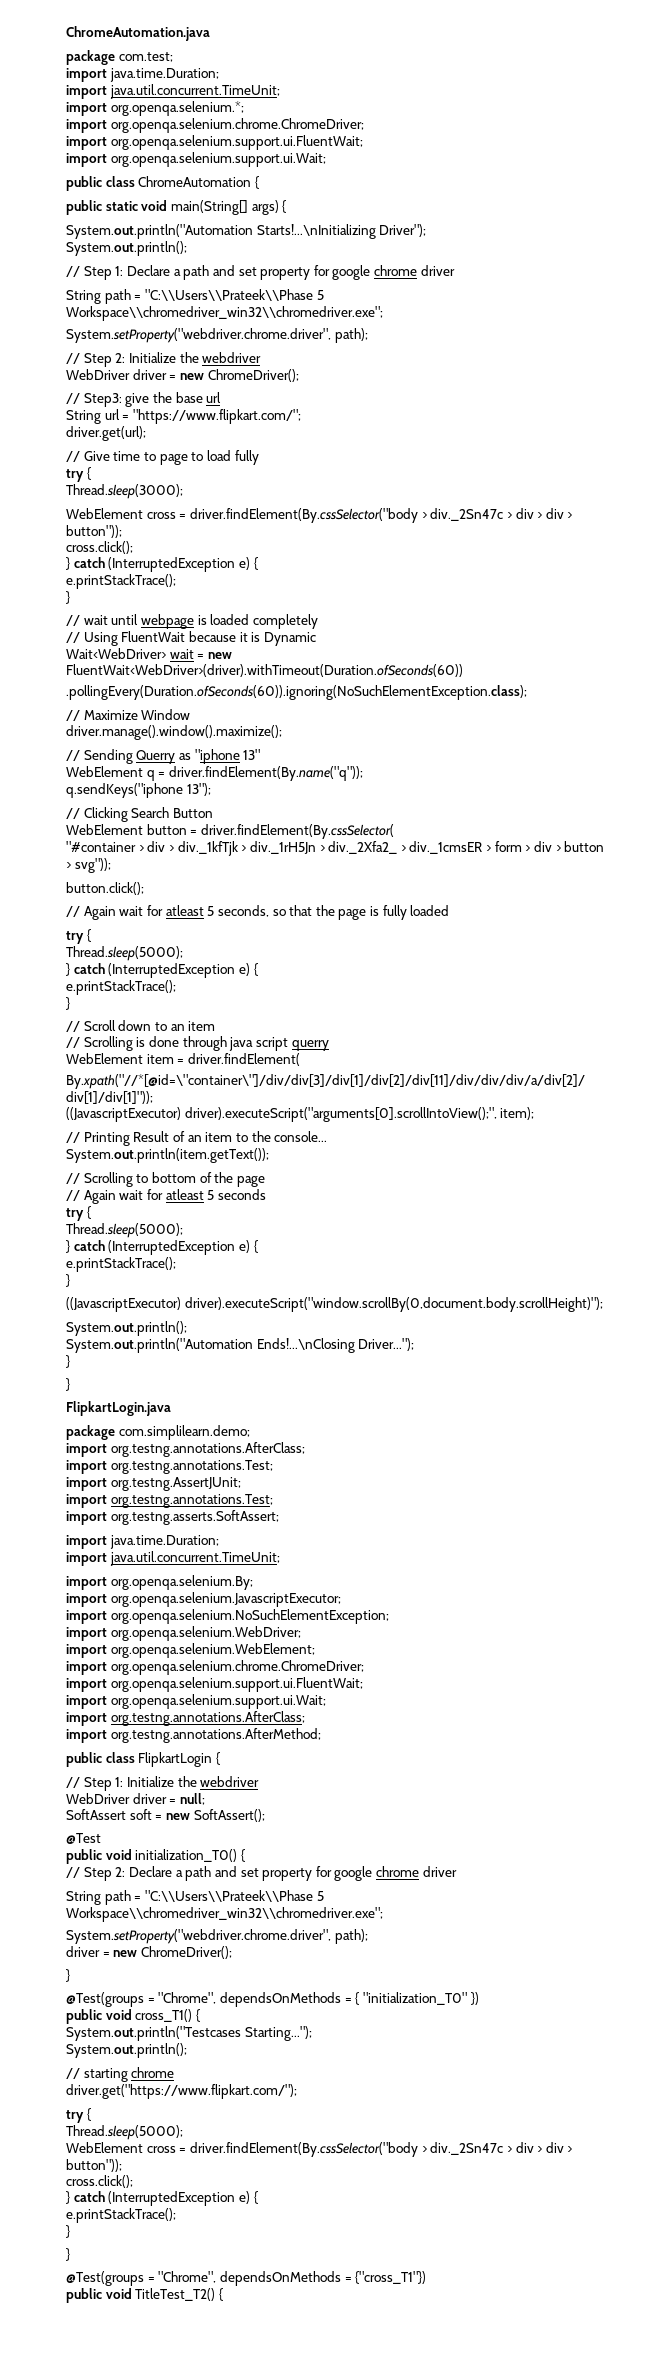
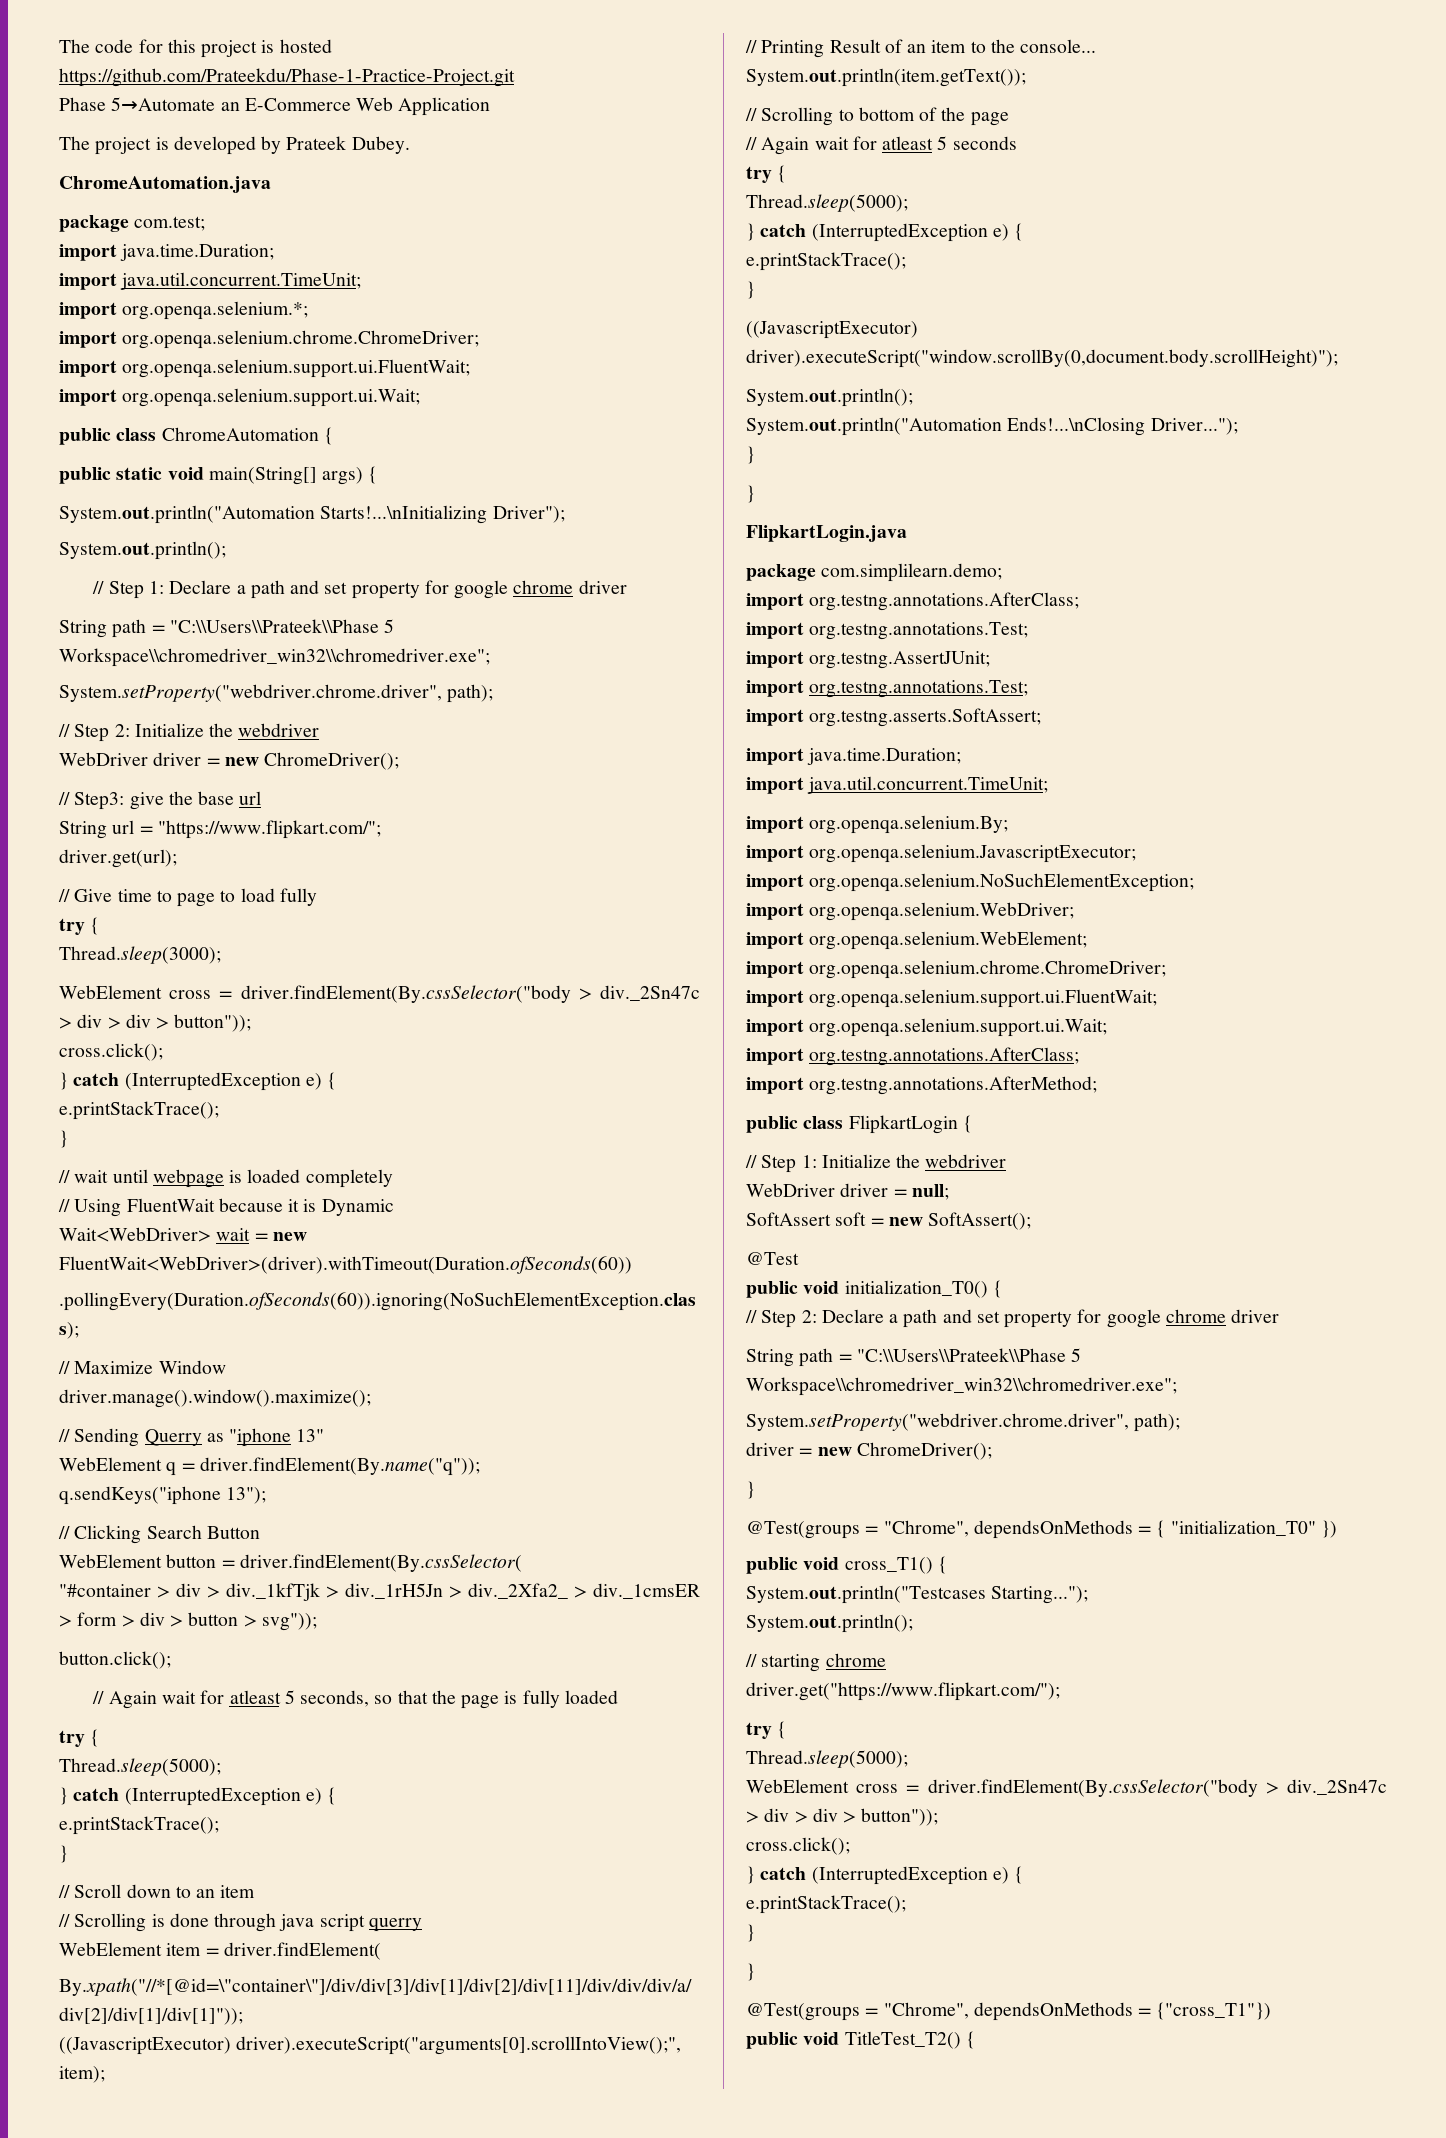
(66, 33) none -> [59,39,332,58] [59,68,515,87] [59,97,491,116] [59,136,410,155] The code for this project is hosted https://github.com/Prateekdu/Phase-1-Practice-Project.git // Phase 5→Automate an E-Commerce Web Application // The project is developed by Prateek Dubey. //

